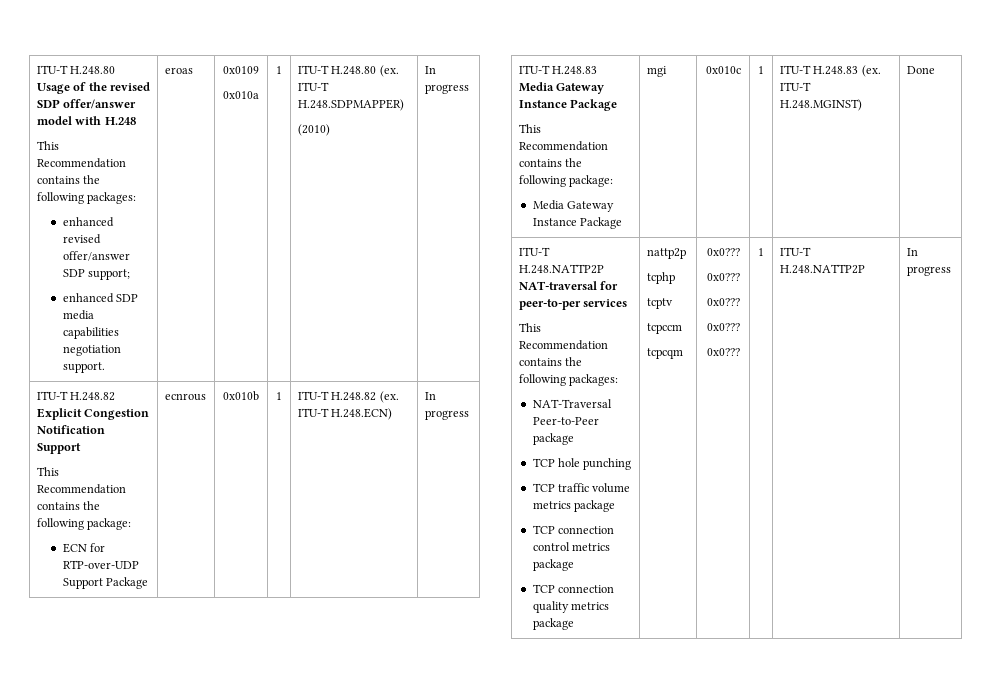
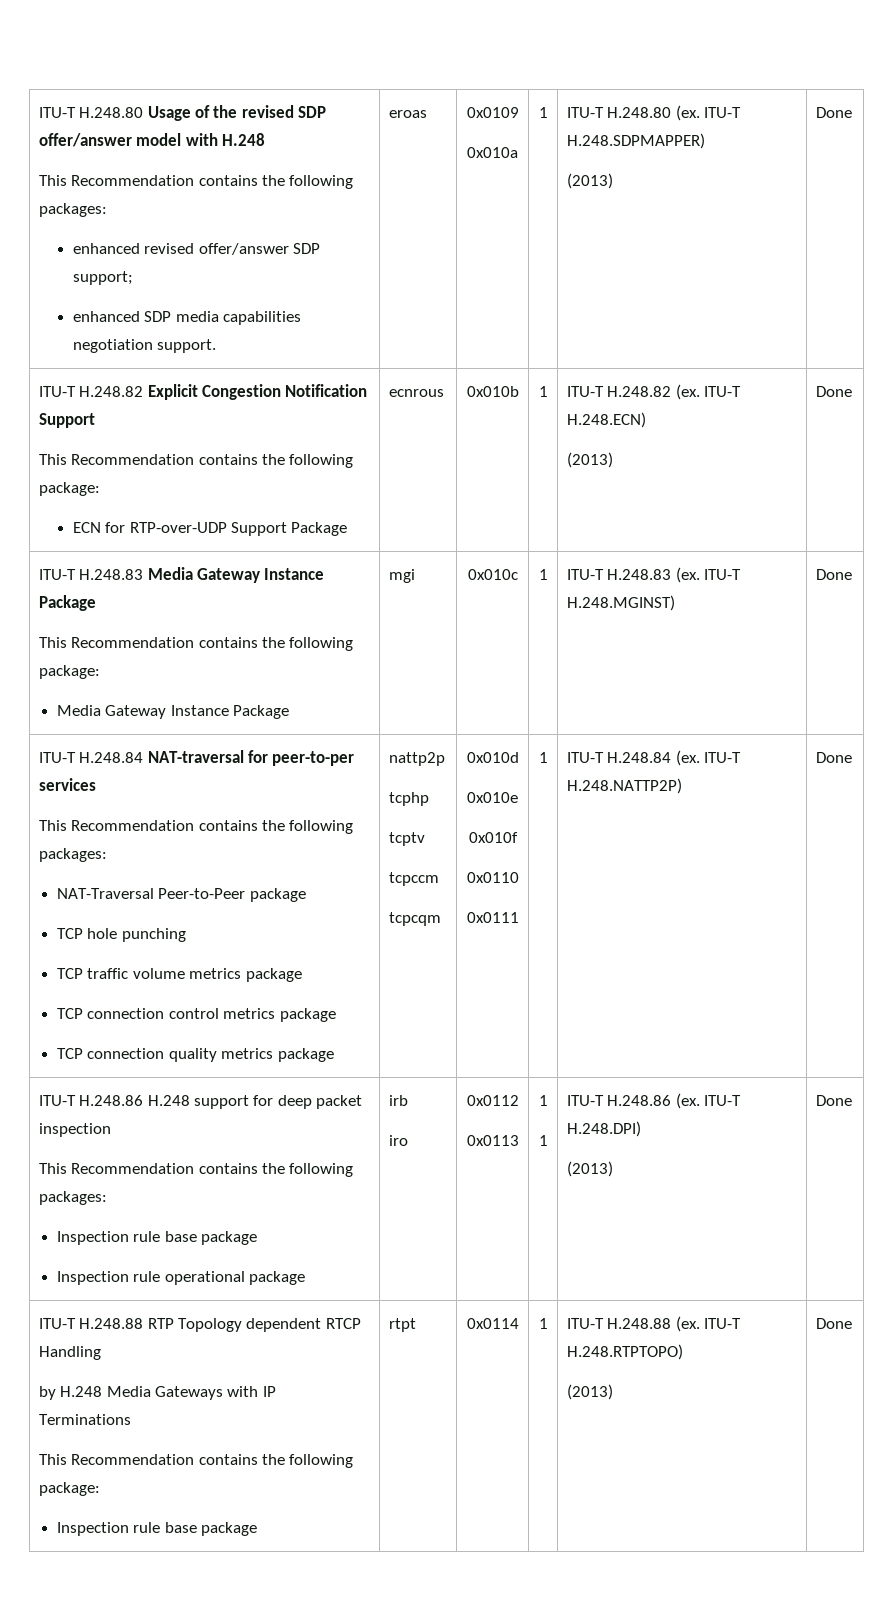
[297,124,330,136] [424,66,436,74] [424,84,469,94] (2010) | In progress -> [566,173,613,189] [815,107,852,118] (2013) | Done
[424,392,436,400] [424,410,469,420] | In progress -> [566,452,613,468] [815,386,852,397] // (2013) | Done
[518,264,604,274] H.248.NATTP2P -> [79,752,144,763] H.248.84
[706,248,740,256] [706,273,740,281] [706,298,740,306] [706,323,740,331] [706,348,740,356] [758,248,764,256] [779,247,811,256] [779,264,865,274] [906,248,918,256] [906,266,951,276] 0x0??? // 0x0??? // 0x0??? // 0x0??? // 0x0??? | 1 | ITU-T H.248.NATTP2P | In progress -> [466,752,519,763] [467,792,518,803] [468,832,518,843] [466,872,519,883] [466,912,519,923] [538,752,548,763] [566,750,741,766] [566,778,682,794] [815,752,852,763] [38,1095,363,1109] [38,1123,111,1137] [38,1163,354,1177] [38,1191,107,1205] [56,1231,258,1245] [56,1271,306,1285] [388,1095,408,1106] [388,1135,408,1146] [466,1095,519,1106] [466,1135,519,1146] [538,1095,548,1106] [538,1135,548,1146] [566,1093,741,1109] [566,1121,641,1137] [566,1161,613,1177] [815,1095,852,1106] [38,1318,361,1332] [38,1346,101,1360] [38,1386,276,1400] [38,1414,131,1425] [38,1454,354,1468] [38,1482,100,1496] [56,1522,258,1536] [388,1318,416,1332] [466,1318,519,1329] [538,1318,548,1329] [566,1316,741,1332] [566,1344,683,1360] [566,1384,613,1400] [815,1318,852,1329] 0x010d // 0x010e // 0x010f // 0x0110 // 0x0111 | 1 | ITU-T H.248.84 (ex. ITU-T H.248.NATTP2P) | Done // ITU-T H.248.86 H.248 support for deep packet inspection // This Recommendation contains the following packages: // Inspection rule base package // Inspection rule operational package | irb // iro | 0x0112 // 0x0113 | 1 // 1 | ITU-T H.248.86 (ex. ITU-T H.248.DPI) // (2013) | Done // ITU-T H.248.88 RTP Topology dependent RTCP Handling // by H.248 Media Gateways with IP Terminations // This Recommendation contains the following package: // Inspection rule base package | rtpt | 0x0114 | 1 | ITU-T H.248.88 (ex. ITU-T H.248.RTPTOPO) // (2013) | Done

